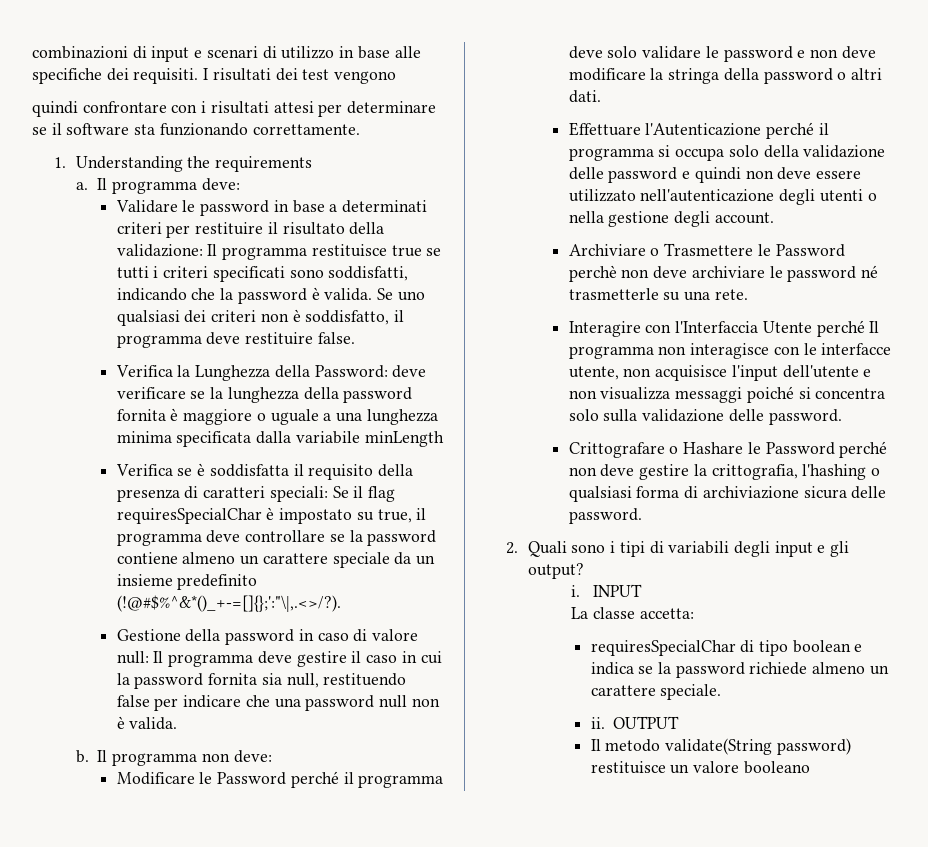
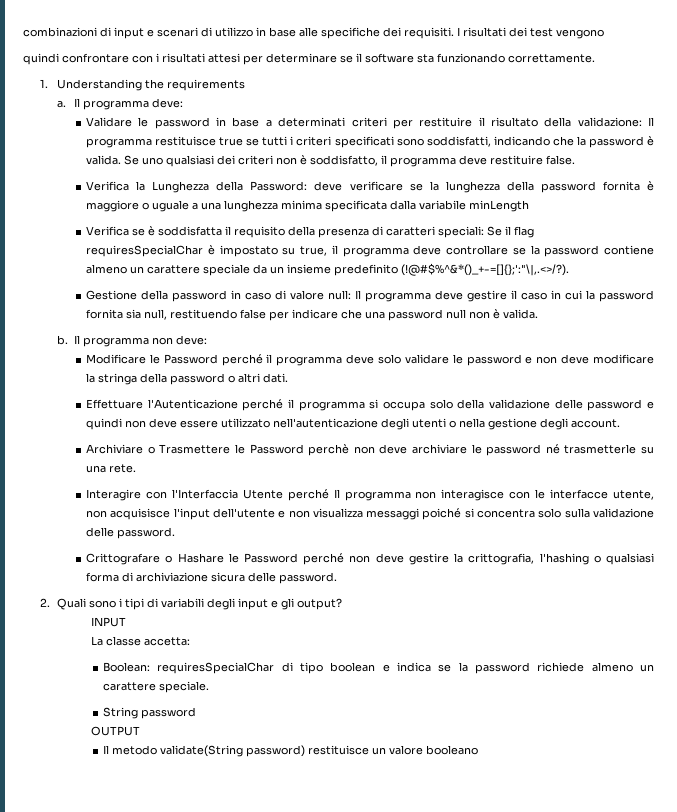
[571,585,581,597] i. -> (342, 604) none
(694, 613) none -> [103,662,151,672] Boolean:
[590,717,605,729] ii. -> [103,707,197,719] String password //

